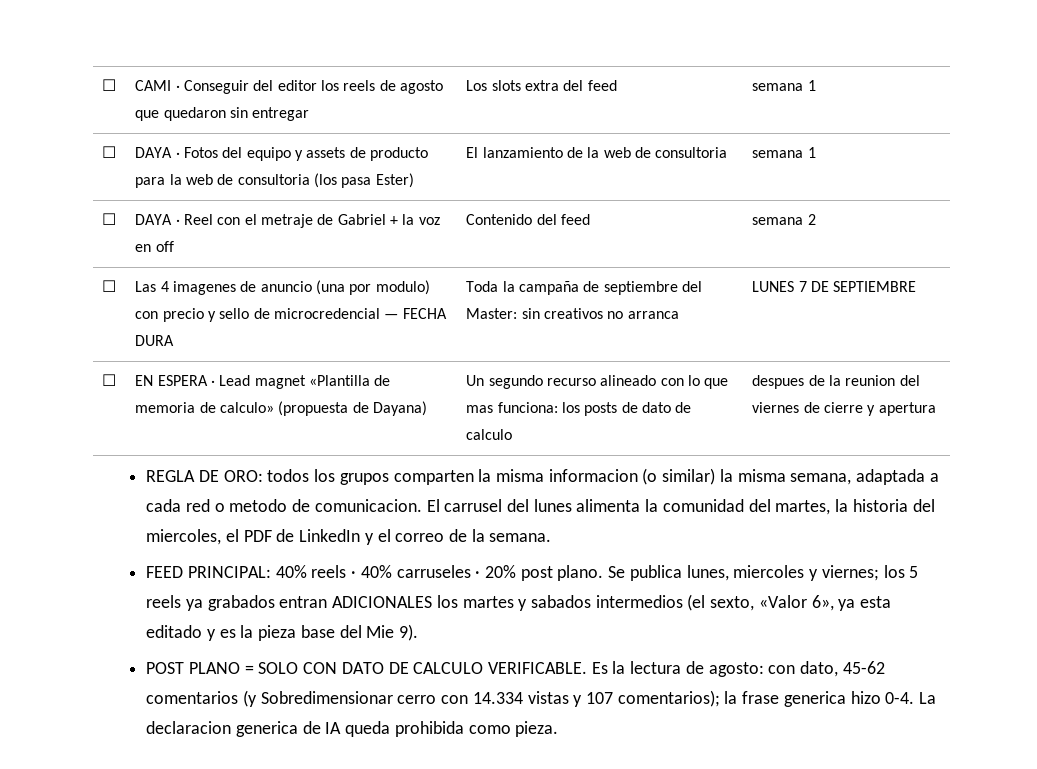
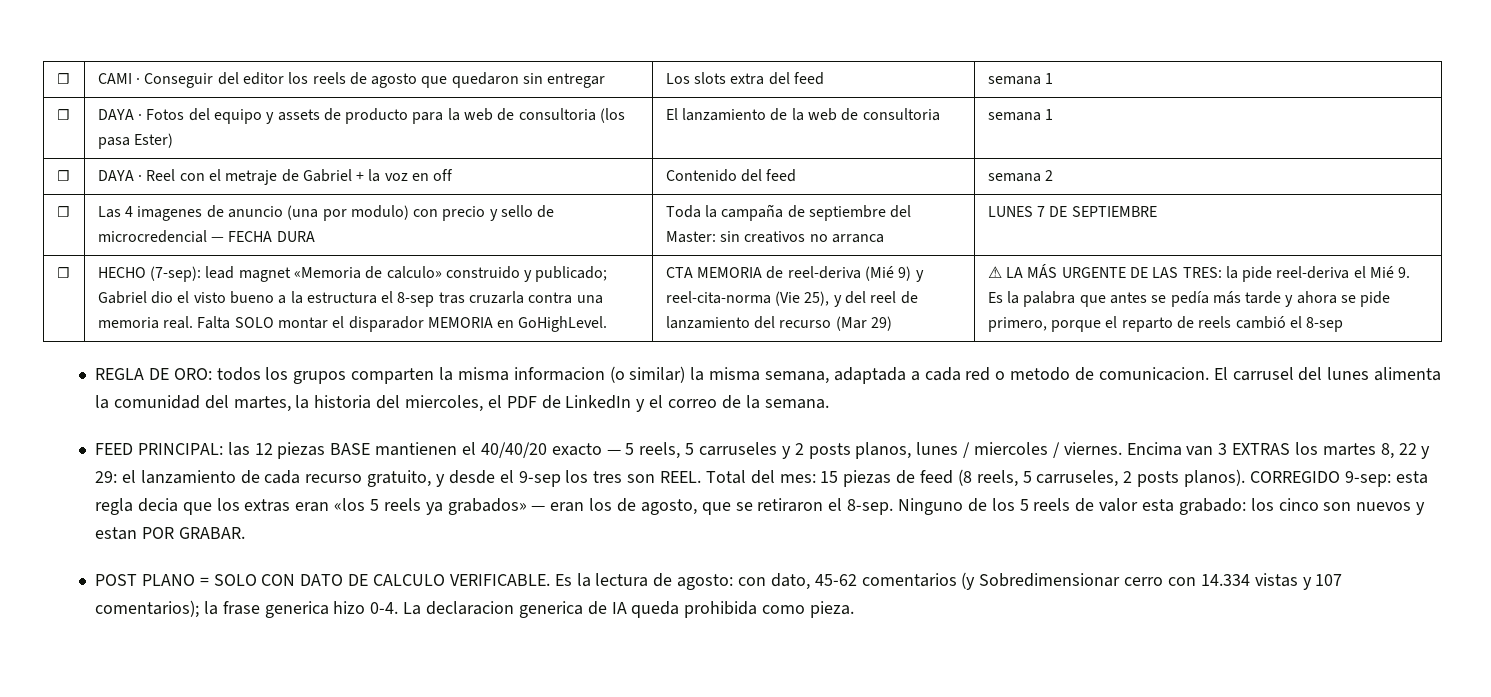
[135,375,391,389] [135,401,428,416] [466,375,729,389] [466,402,692,416] [466,429,513,440] [752,375,920,389] [752,402,936,416] EN ESPERA · Lead magnet «Plantilla de memoria de calculo» (propuesta de Dayana) | Un segundo recurso alineado con lo que mas funciona: los posts de dato de calculo | despues de la reunion del viernes de cierre y apertura -> [97,266,608,282] [97,291,603,307] [97,316,608,332] [665,266,924,282] [665,291,918,307] [665,316,892,331] [987,264,1411,282] [987,291,1391,307] [987,316,1344,332] HECHO (7-sep): lead magnet «Memoria de calculo» construido y publicado; Gabriel dio el visto bueno a la estructura el 8-sep tras cruzarla contra una memoria real. Falta SOLO montar el disparador MEMORIA en GoHighLevel. | CTA MEMORIA de reel-deriva (Mié 9) y reel-cita-norma (Vie 25), y del reel de lanzamiento del recurso (Mar 29) | ⚠ LA MÁS URGENTE DE LAS TRES: la pide reel-deriva el Mié 9. Es la palabra que antes se pedía más tarde y ahora se pide primero, porque el reparto de reels cambió el 8-sep
[275,565,919,581] [146,594,892,611] [146,624,418,641] 40% reels · 40% carruseles · 20% post plano. Se publica lunes, miercoles y viernes; los 5 reels ya grabados entran ADICIONALES los martes y sabados intermedios (el sexto, «Valor 6», ya esta editado y es la pieza base del Mie 9). -> [227,442,1431,459] [94,469,1428,487] [94,498,1426,515] [94,527,245,540] las 12 piezas BASE mantienen el 40/40/20 exacto — 5 reels, 5 carruseles y 2 posts planos, lunes / miercoles / viernes. Encima van 3 EXTRAS los martes 8, 22 y 29: el lanzamiento de cada recurso gratuito, y desde el 9-sep los tres son REEL. Total del mes: 15 piezas de feed (8 reels, 5 carruseles, 2 posts planos). CORREGIDO 9-sep: esta regla decia que los extras eran «los 5 reels ya grabados» — eran los de agosto, que se retiraron el 8-sep. Ninguno de los 5 reels de valor esta grabado: los cinco son nuevos y estan POR GRABAR.

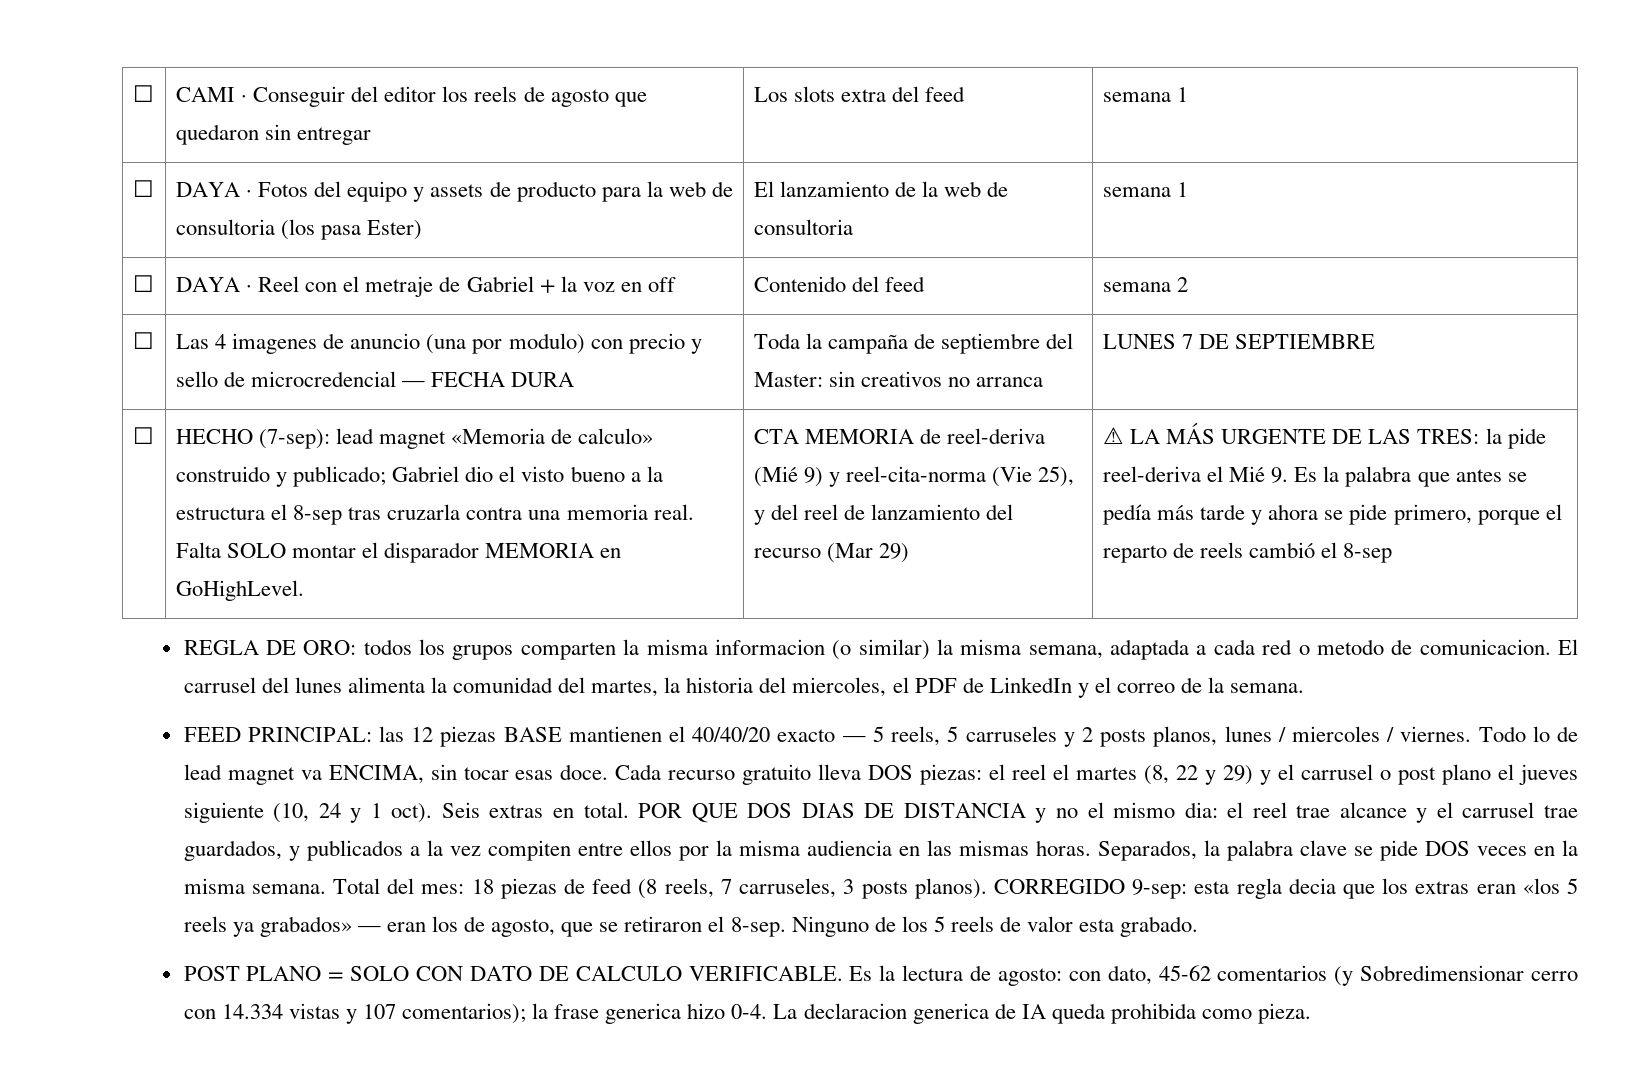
[1126,442,1431,459] [94,470,701,487] Encima van 3 EXTRAS los martes 8, 22 y 29: el lanzamiento de cada recurso gratuito, y desde el 9-sep los tres son REEL. -> [1478,726,1579,742] [183,764,1578,785] [183,802,1578,823] [183,840,1578,861] [183,878,326,894] Todo lo de lead magnet va ENCIMA, sin tocar esas doce. Cada recurso gratuito lleva DOS piezas: el reel el martes (8, 22 y 29) y el carrusel o post plano el jueves siguiente (10, 24 y 1 oct). Seis extras en total. POR QUE DOS DIAS DE DISTANCIA y no el mismo dia: el reel trae alcance y el carrusel trae guardados, y publicados a la vez compiten entre ellos por la misma audiencia en las mismas horas. Separados, la palabra clave se pide DOS veces en la misma semana.
[820,471,839,483] 15 -> [471,879,494,894] 18
[1022,470,1133,487] 5 carruseles, 2 -> [720,878,855,898] 7 carruseles, 3
[1178,498,1426,515] [94,527,245,540] grabado: los cinco son nuevos y estan POR GRABAR. -> [1120,916,1199,937] grabado.

